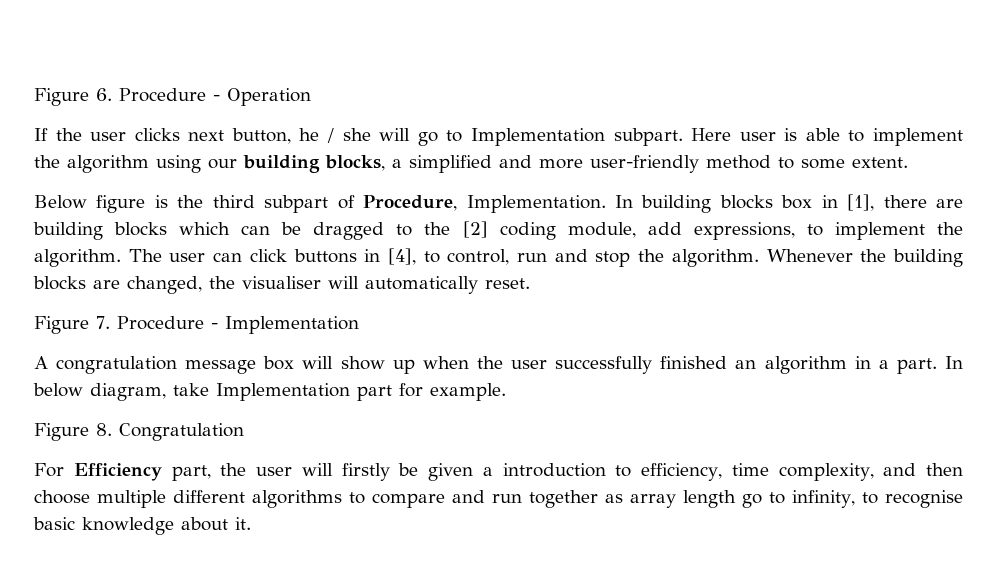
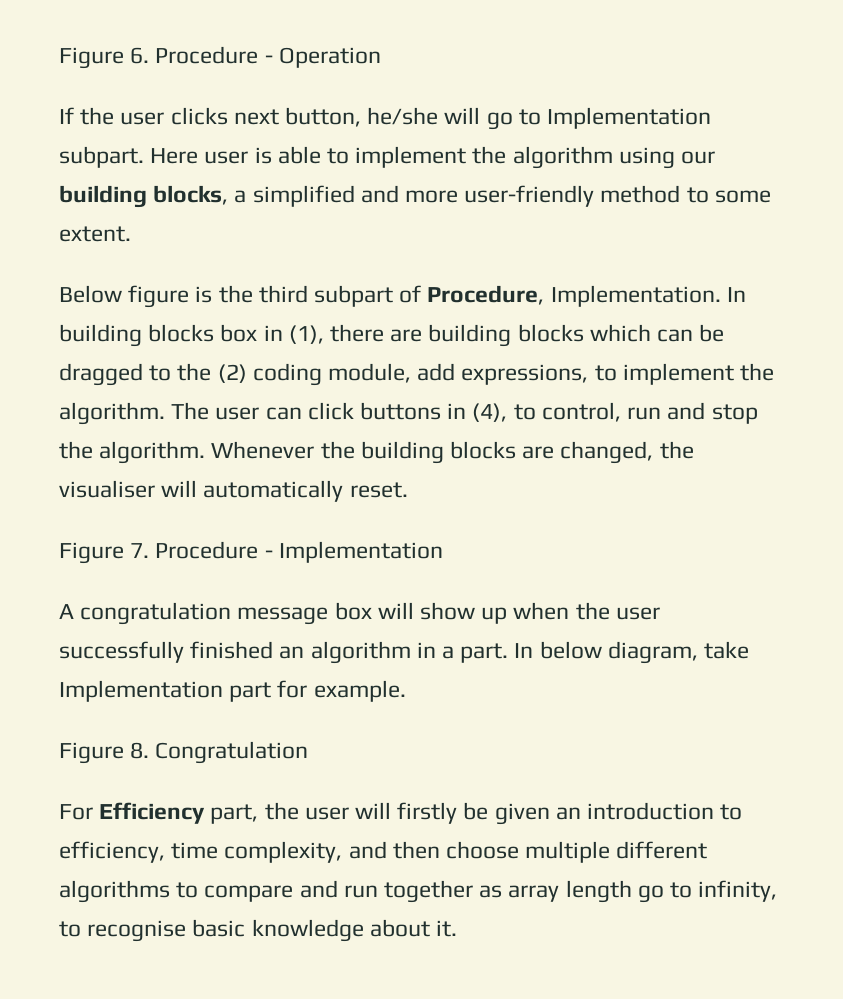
[299,128,371,143] he / she -> [367,107,439,125] he/she
[847,194,875,211] [1], -> [288,325,324,344] (1),
[462,221,488,238] [2] -> [217,364,247,383] (2)
[387,248,416,265] [4], -> [472,403,508,422] (4),
[482,467,493,476] a -> [555,807,581,820] an

